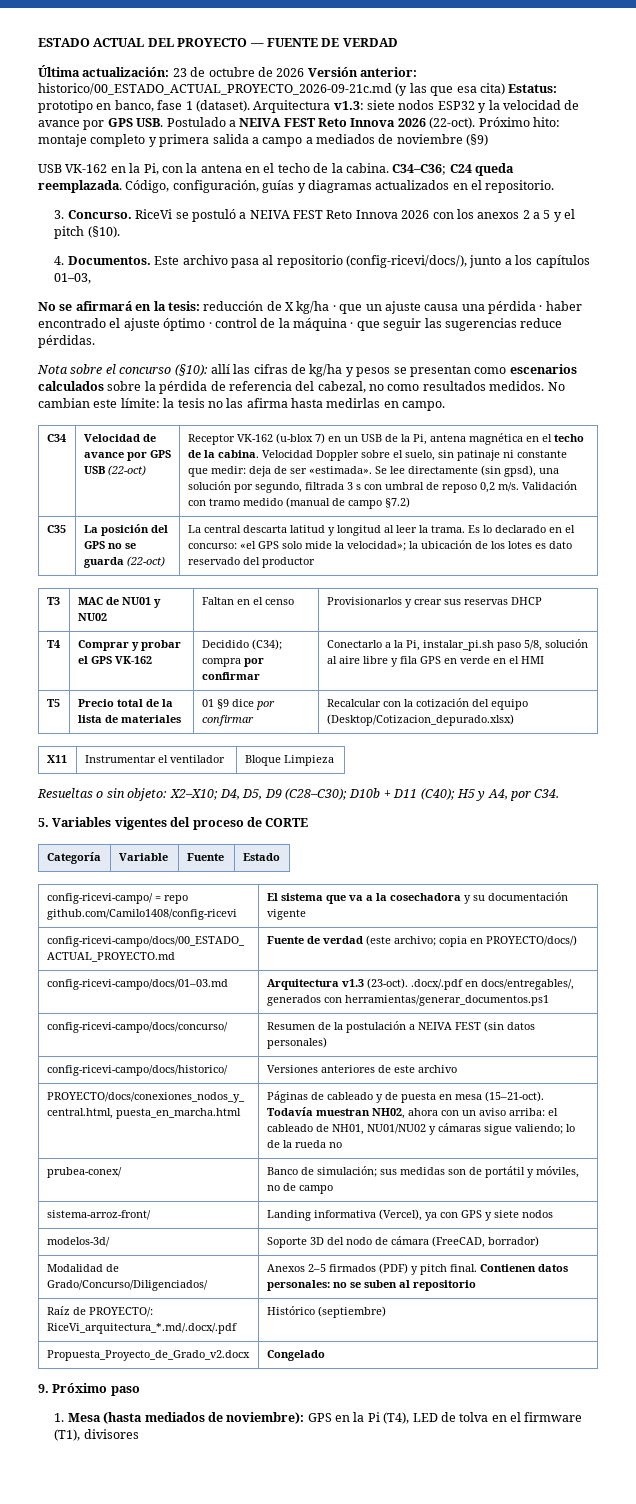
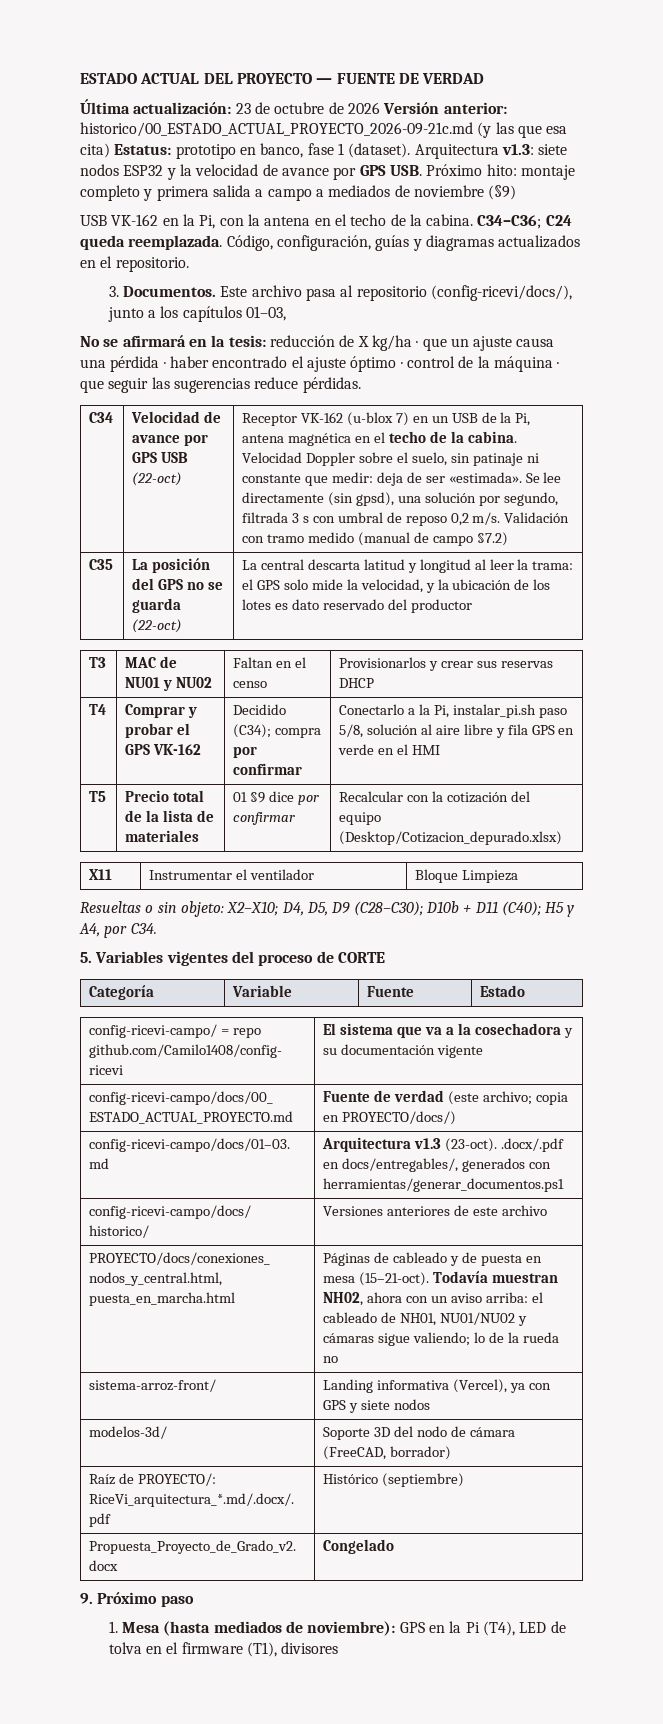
[166,117,476,129] Postulado a NEIVA FEST Reto Innova 2026 (22-oct). -> (422, 170) none
[67,209,576,222] [54,226,120,239] [54,256,65,265] Concurso. RiceVi se postuló a NEIVA FEST Reto Innova 2026 con los anexos 2 a 5 y el pitch (§10). // 4. -> (119, 291) none
[37,364,577,377] [38,381,565,394] [38,398,446,411] // Nota sobre el concurso (§10): allí las cifras de kg/ha y pesos se presentan como escenarios calculados sobre la pérdida de referencia del cabezal, no como resultados medidos. No cambian este límite: la tesis no las afirma hasta medirlas en campo. -> (361, 385) none
[430,525,575,533] [187,541,256,549] trama. Es lo declarado en el concurso: «el -> [532,561,574,570] [242,579,254,590] trama: el
[346,541,406,551] velocidad»; -> [360,579,435,593] velocidad, y
[46,1022,228,1033] [266,1021,535,1033] [266,1037,327,1049] // config-ricevi-campo/docs/concurso/ | Resumen de la postulación a NEIVA FEST (sin datos personales) -> (565, 1185) none
[46,1167,122,1178] [266,1166,579,1178] [266,1183,333,1194] // prubea-conex/ | Banco de simulación; sus medidas son de portátil y móviles, no de campo -> (339, 1359) none
[46,1264,119,1272] [46,1280,208,1291] [266,1263,568,1275] [266,1280,476,1291] // Modalidad de Grado/Concurso/Diligenciados/ | Anexos 2–5 firmados (PDF) y pitch final. Contienen datos personales: no se suben al repositorio -> (452, 1453) none

